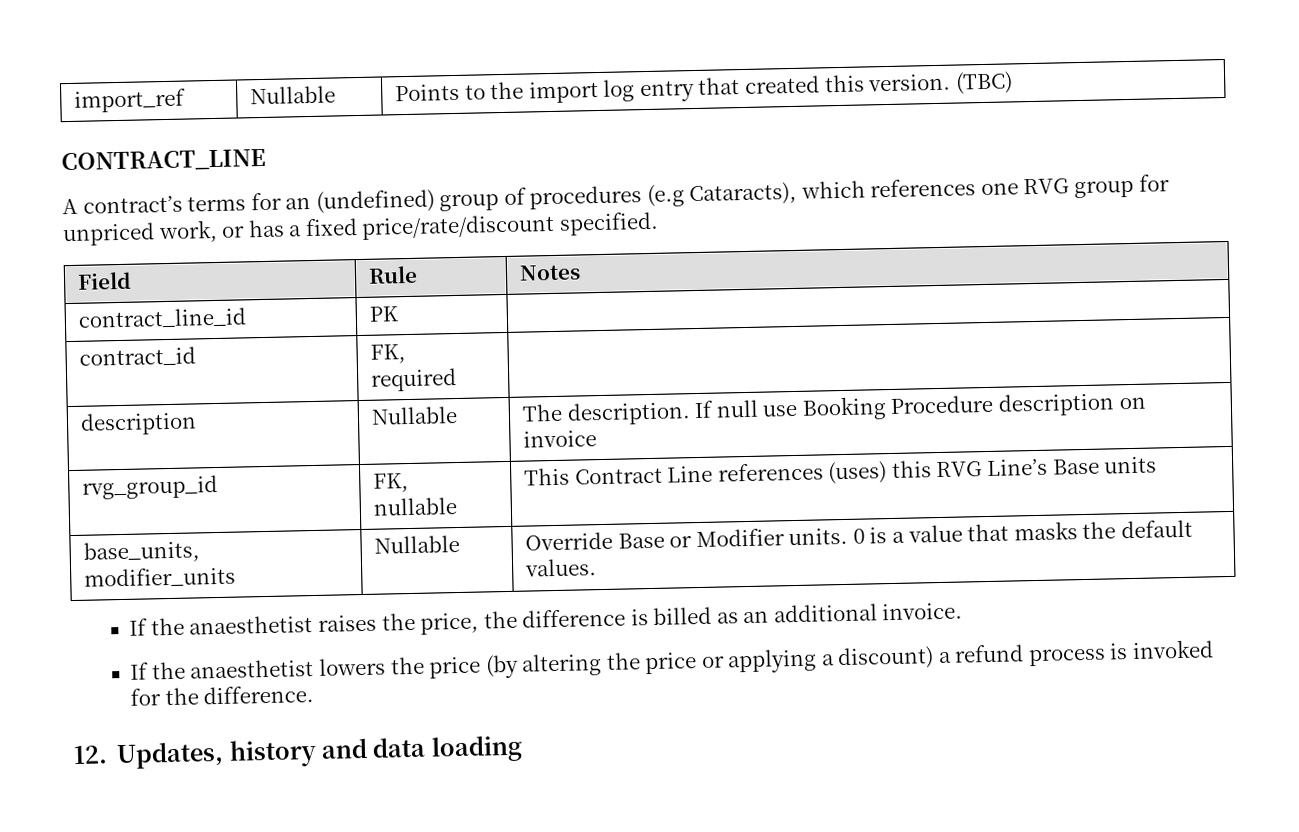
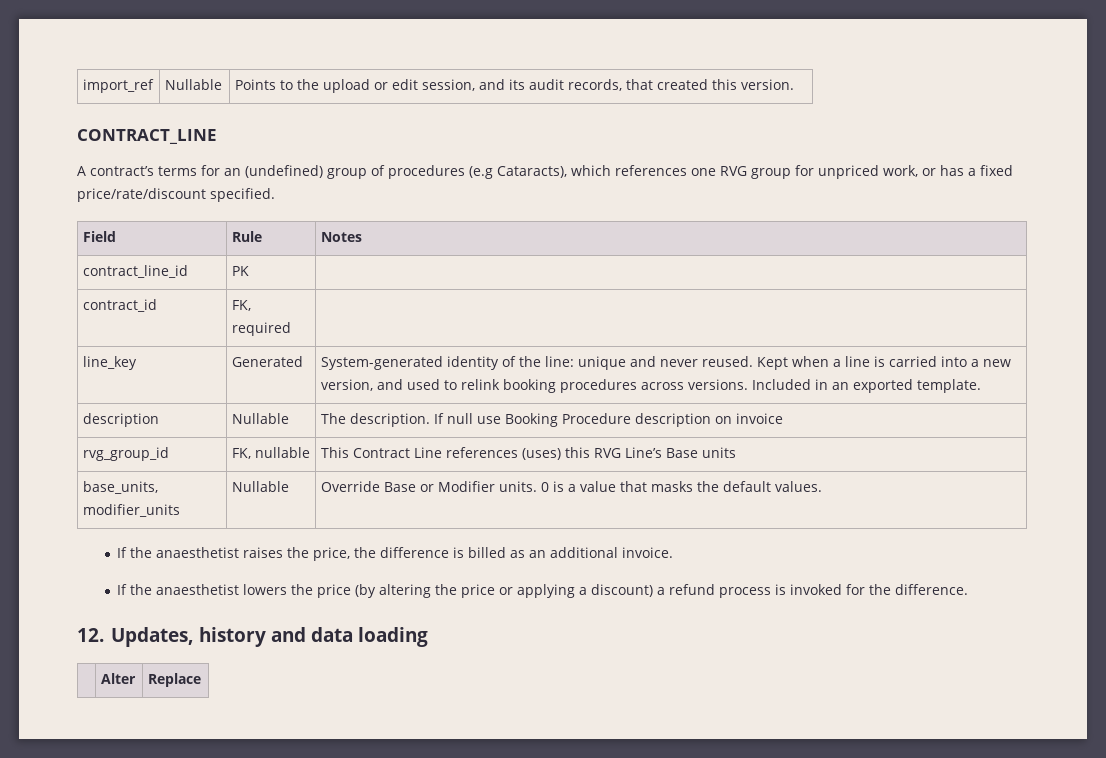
[528,79,695,104] import log entry -> [322,79,622,93] upload or edit session, and its audit records,
[954,71,1013,95] (TBC) -> (794, 84) none
(458, 379) none -> [82,356,137,370] [231,356,303,367] [320,356,1011,370] [320,379,981,393] // line_key | Generated | System-generated identity of the line: unique and never reused. Kept when a line is carried into a new version, and used to relink booking procedures across versions. Included in an exported template.
(523, 748) none -> [100,673,136,684] [147,673,201,687] // | Alter | Replace

